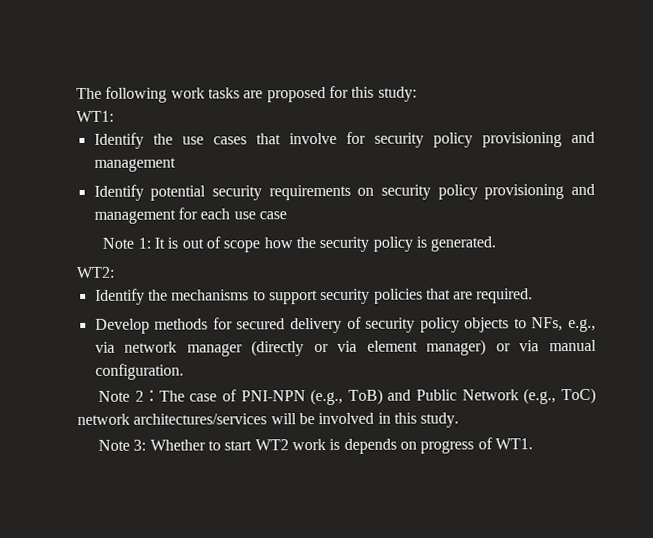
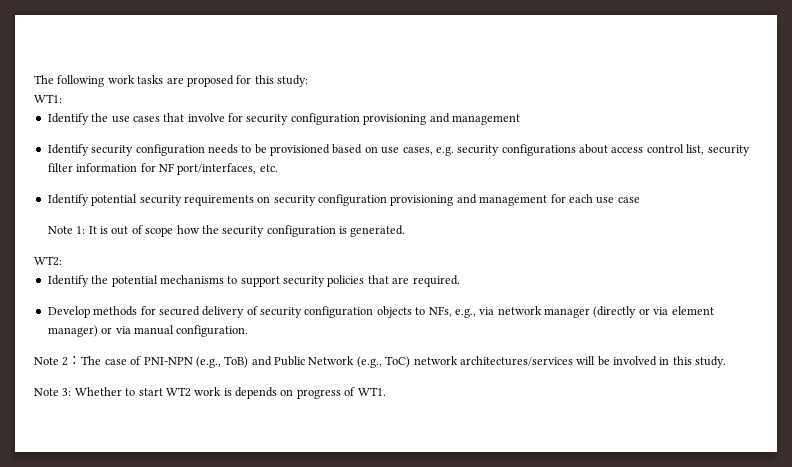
[432,131,595,148] [93,157,176,172] policy provisioning and management -> [290,113,520,125] [47,144,750,156] [47,163,278,175] configuration provisioning and management // Identify security configuration needs to be provisioned based on use cases, e.g. security configurations about access control list, security filter information for NF port/interfaces, etc.
[437,184,478,200] policy -> [318,194,387,206] configuration
[372,236,413,252] policy -> [266,225,336,237] configuration
(168, 295) none -> [111,275,158,287] potential
[419,317,460,333] policy -> [304,306,374,318] configuration

